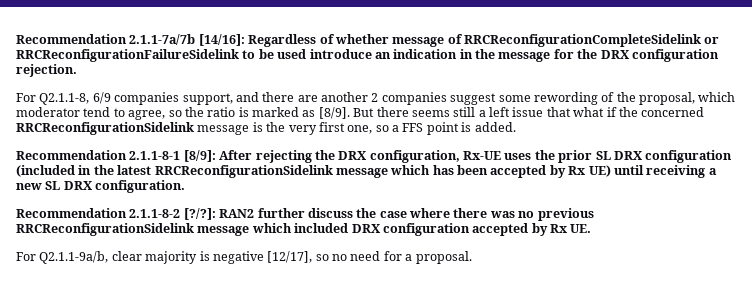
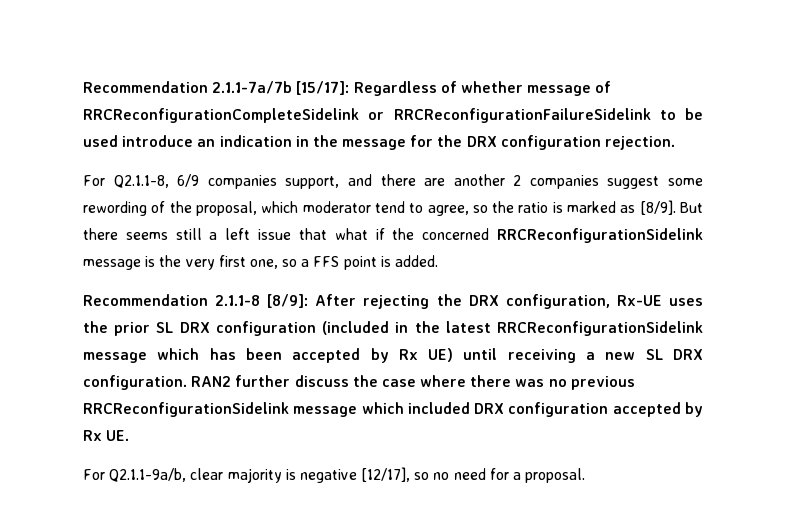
[198,34,245,46] [14/16]: -> [296,81,350,95] [15/17]:
[129,151,181,160] 2.1.1-8-1 -> [215,295,261,306] 2.1.1-8
[16,208,216,220] // Recommendation 2.1.1-8-2 [?/?]: -> (187, 382) none

